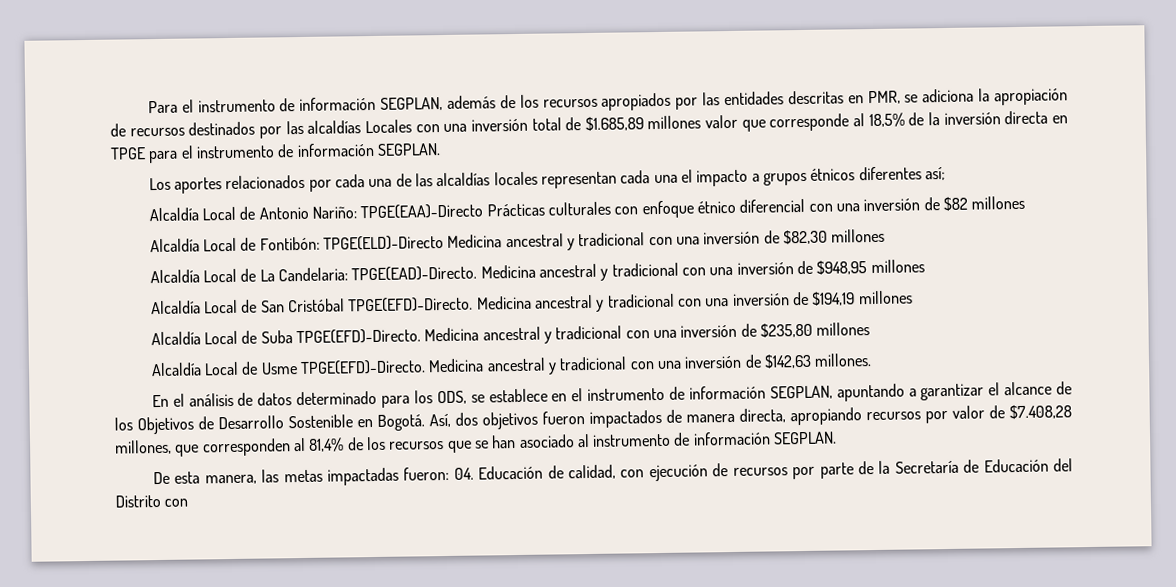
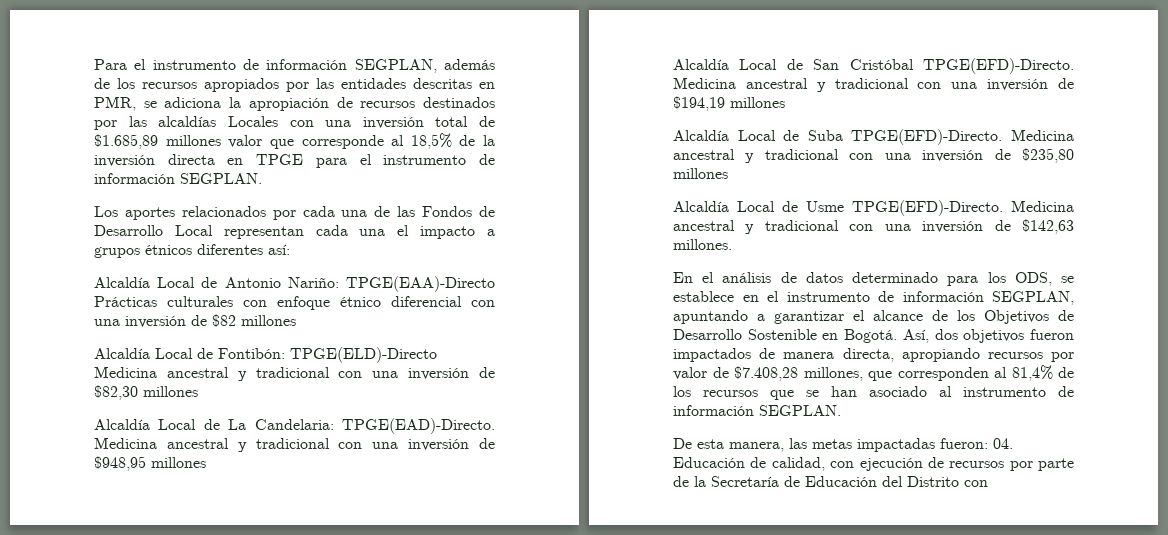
[436,171,538,187] alcaldías locales -> [422,206,496,217] [94,225,213,236] Fondos de Desarrollo Local
[924,167,945,181] así; -> [268,244,290,255] así:

